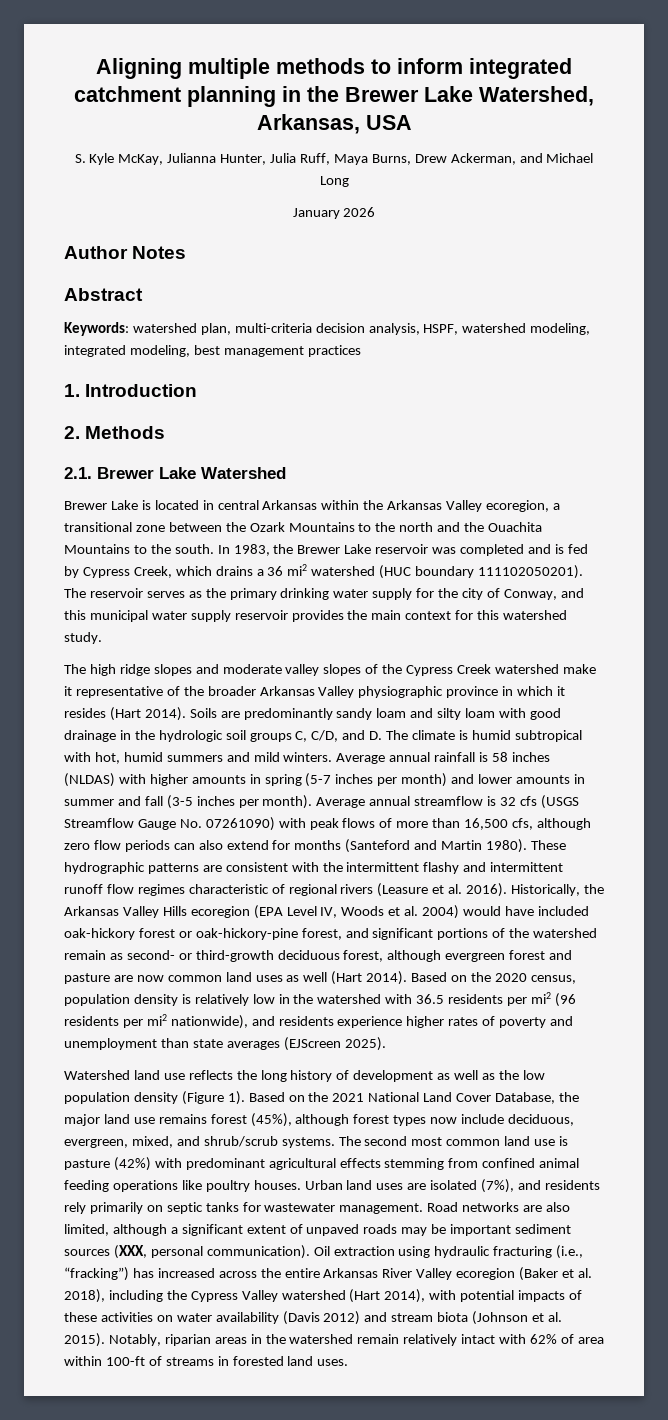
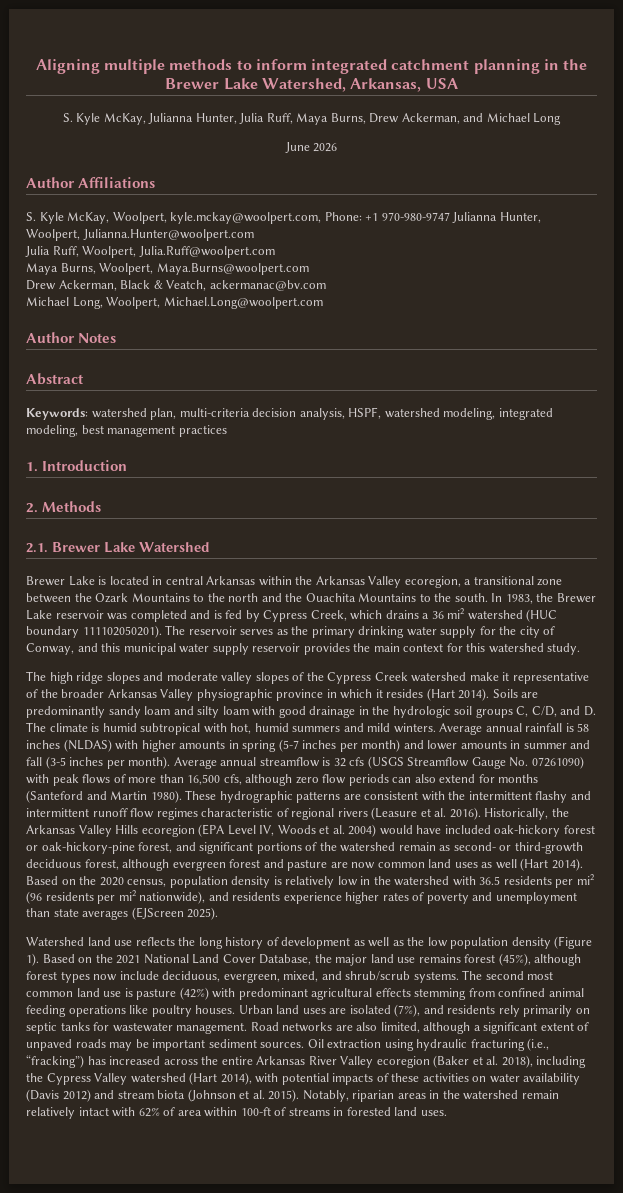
[292,208,340,219] January -> [284,142,310,153] June
(376, 212) none -> [26,177,156,188] [26,212,541,224] [26,229,254,241] [25,246,275,258] [26,263,309,275] [26,280,326,291] [26,297,323,309] // Author Affiliations // S. Kyle McKay, Woolpert, kyle.mckay@woolpert.com, Phone: +1 970-980-9747 Julianna Hunter, Woolpert, Julianna.Hunter@woolpert.com // Julia Ruff, Woolpert, Julia.Ruff@woolpert.com // Maya Burns, Woolpert, Maya.Burns@woolpert.com // Drew Ackerman, Black & Veatch, ackermanac@bv.com // Michael Long, Woolpert, Michael.Long@woolpert.com
[64,1245,310,1259] sources (XXX, personal communication). -> [260,1042,305,1048] sources.

